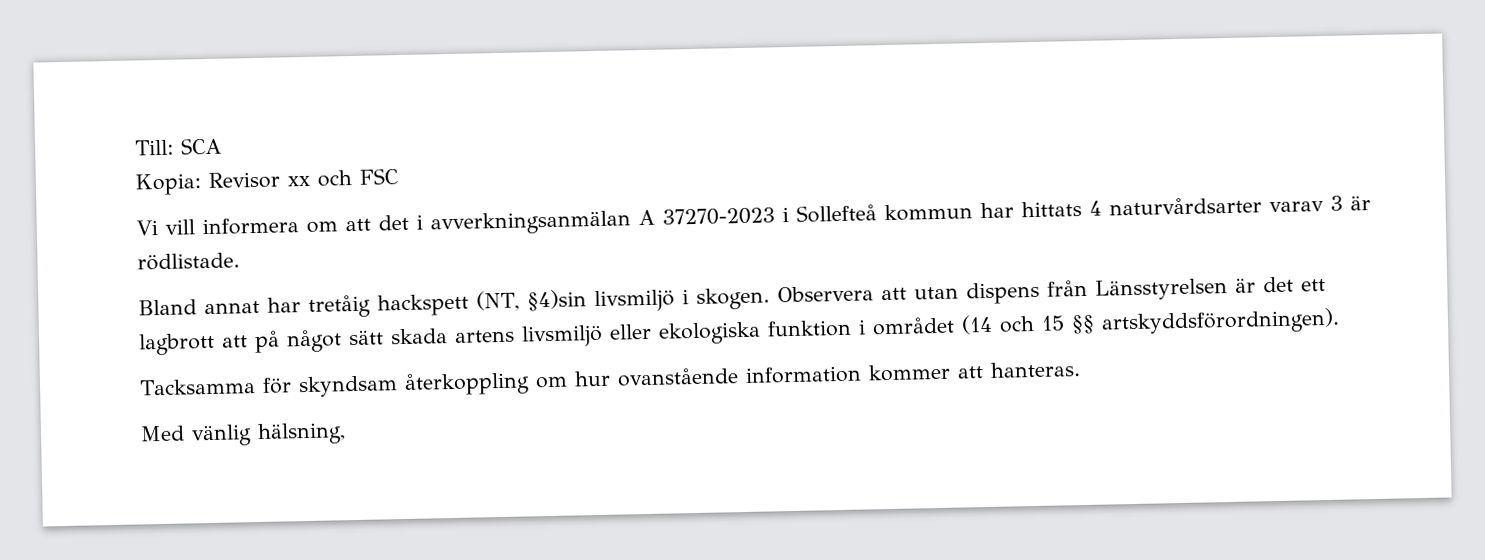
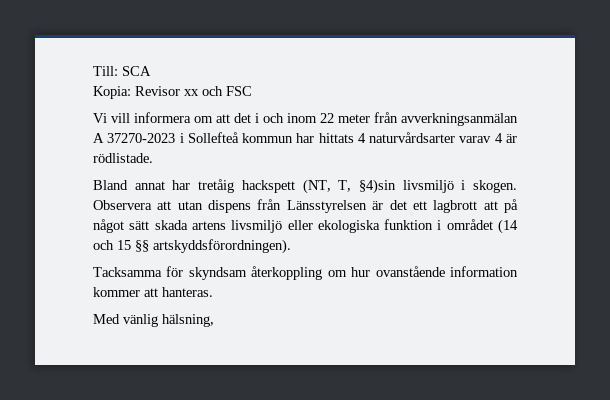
(423, 222) none -> [263,112,398,123] och inom 22 meter från
[1329,195,1343,211] 3 -> [494,133,503,143] 4
(520, 301) none -> [338,180,352,192] T,

